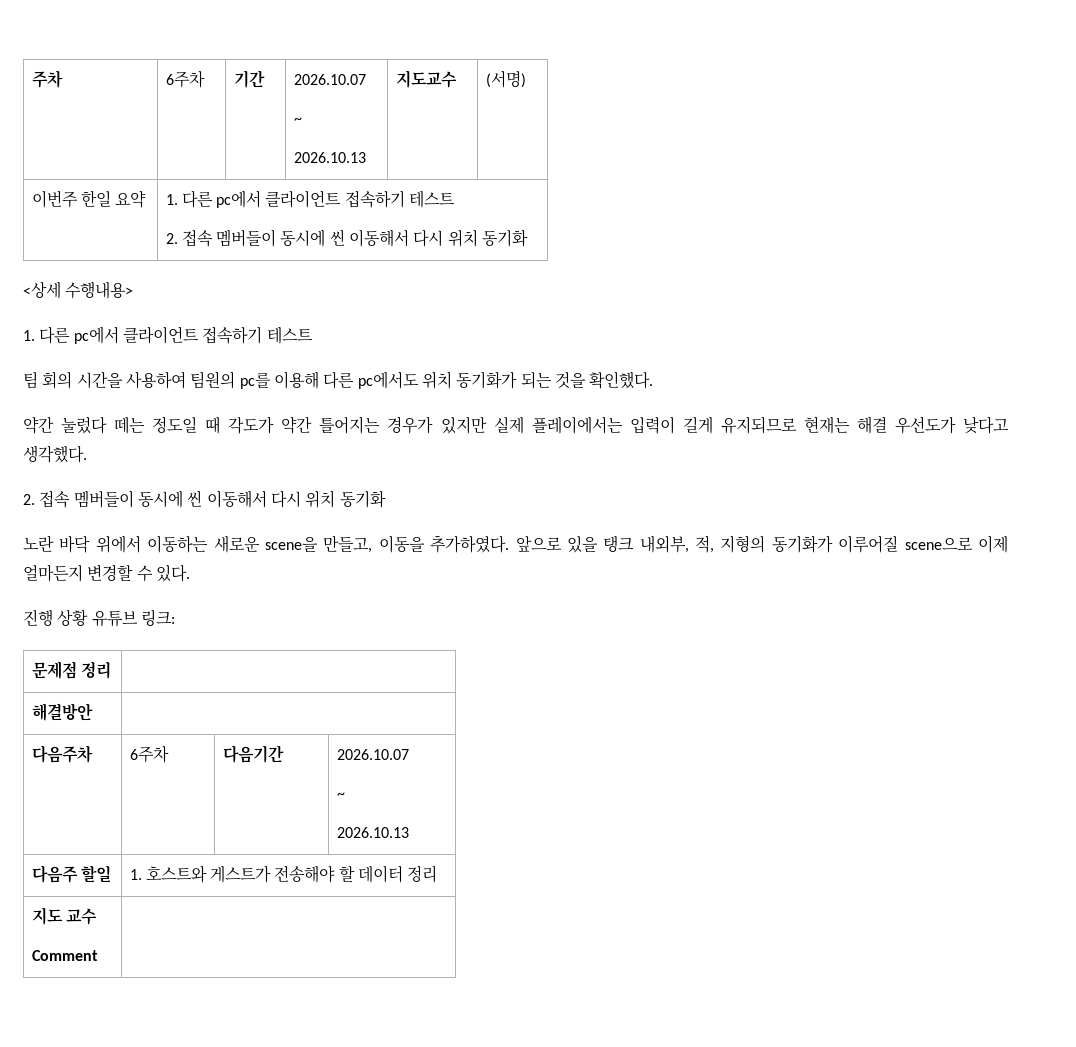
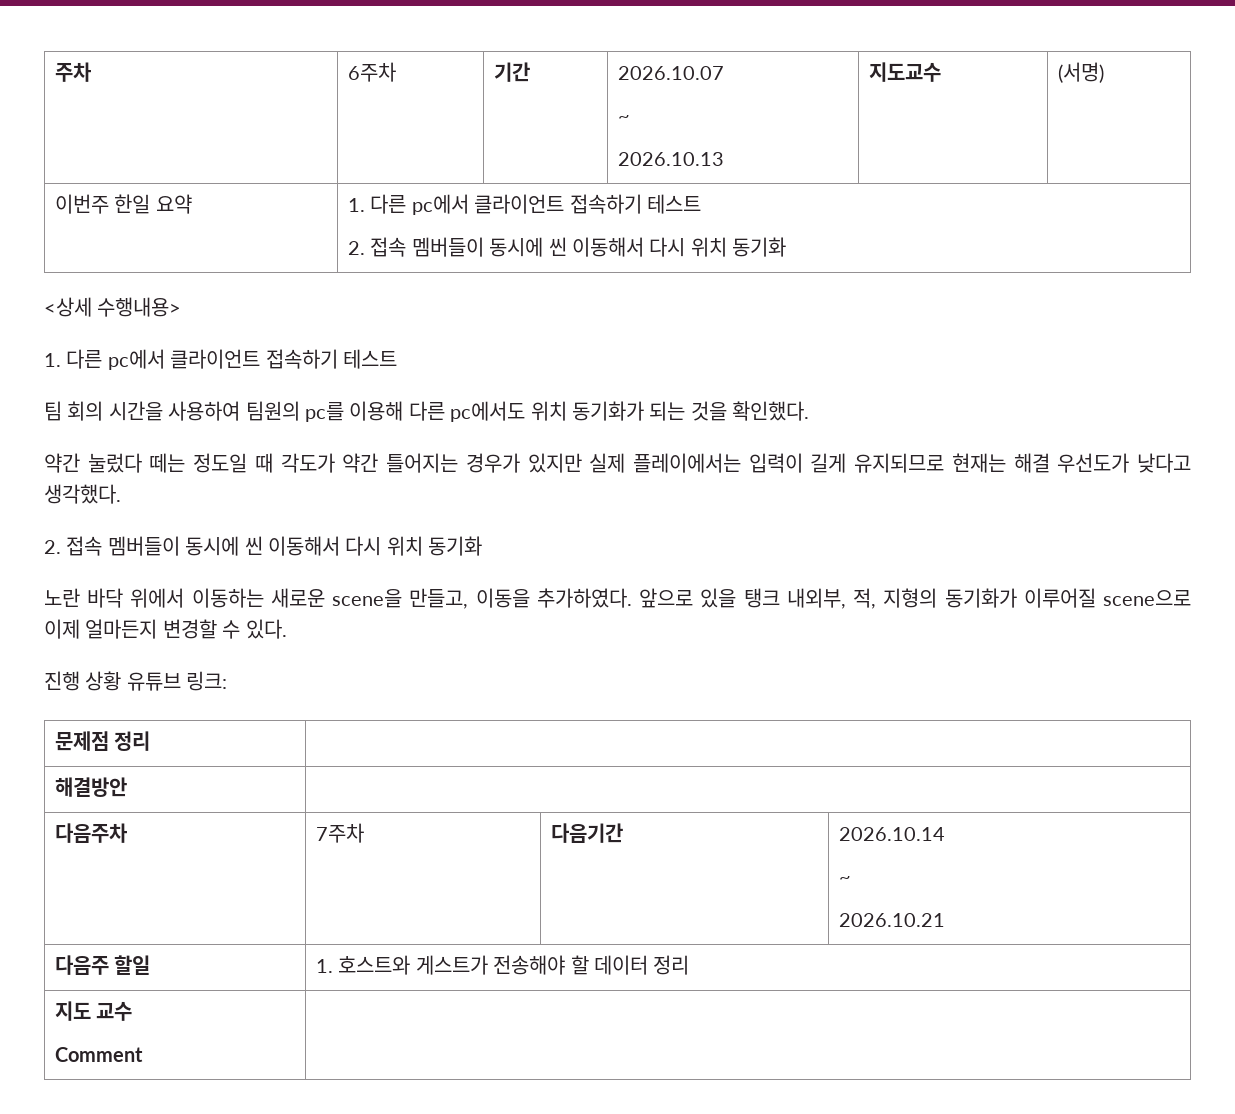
[129,745,169,763] 6주차 -> [316,823,365,843] 7주차
[336,749,409,760] [336,792,345,799] [336,827,409,838] 2026.10.07 // ~ // 2026.10.13 -> [839,827,946,841] [839,876,852,884] [839,913,946,927] 2026.10.14 // ~ // 2026.10.21

